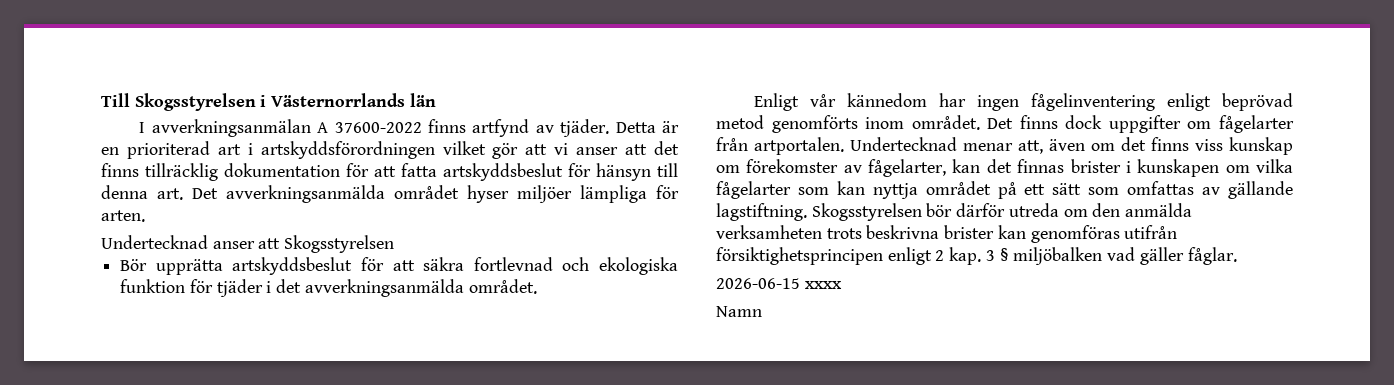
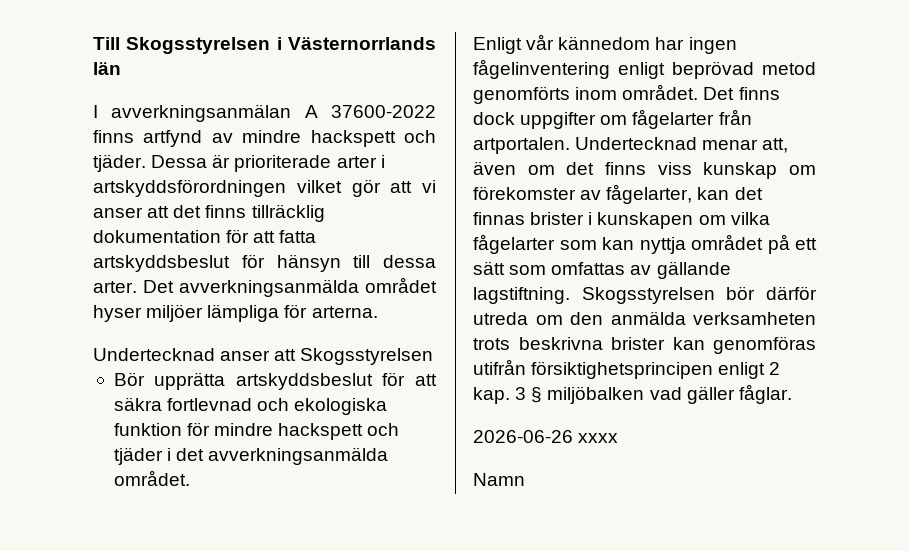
[560,119,679,137] [101,141,241,159] tjäder. Detta är en prioriterad art -> [242,130,436,147] [93,154,377,172] mindre hackspett och tjäder. Dessa är prioriterade arter
[101,185,183,200] denna art. -> [383,255,436,268] [93,281,137,293] dessa arter.
[101,210,145,222] arten. -> [311,306,378,318] arterna.
(213, 286) none -> [214,423,400,440] mindre hackspett och
[716,278,800,289] 2026-06-15 -> [473,430,573,443] 2026-06-26

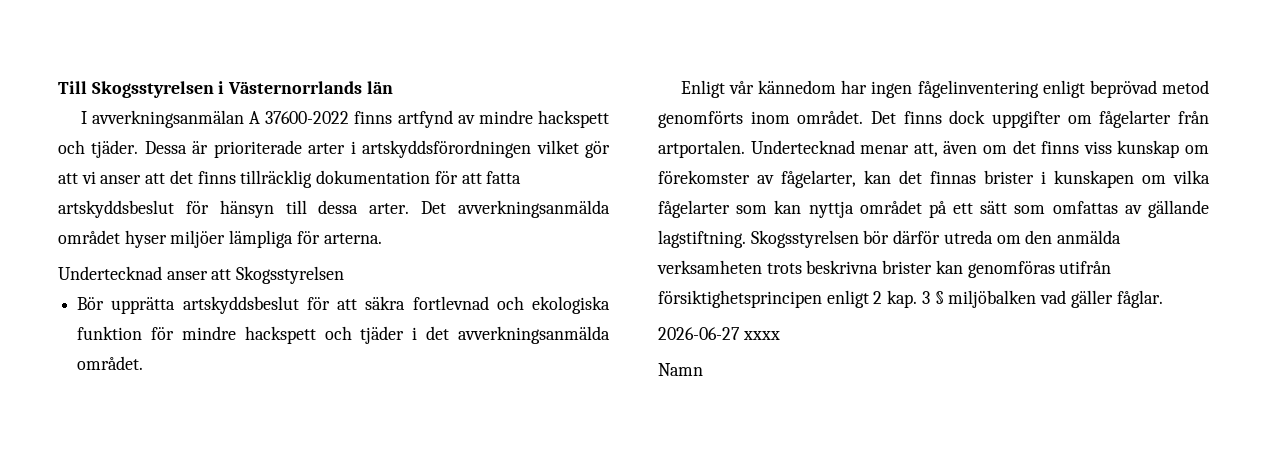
[473,430,573,443] 2026-06-26 -> [658,327,740,340] 2026-06-27

